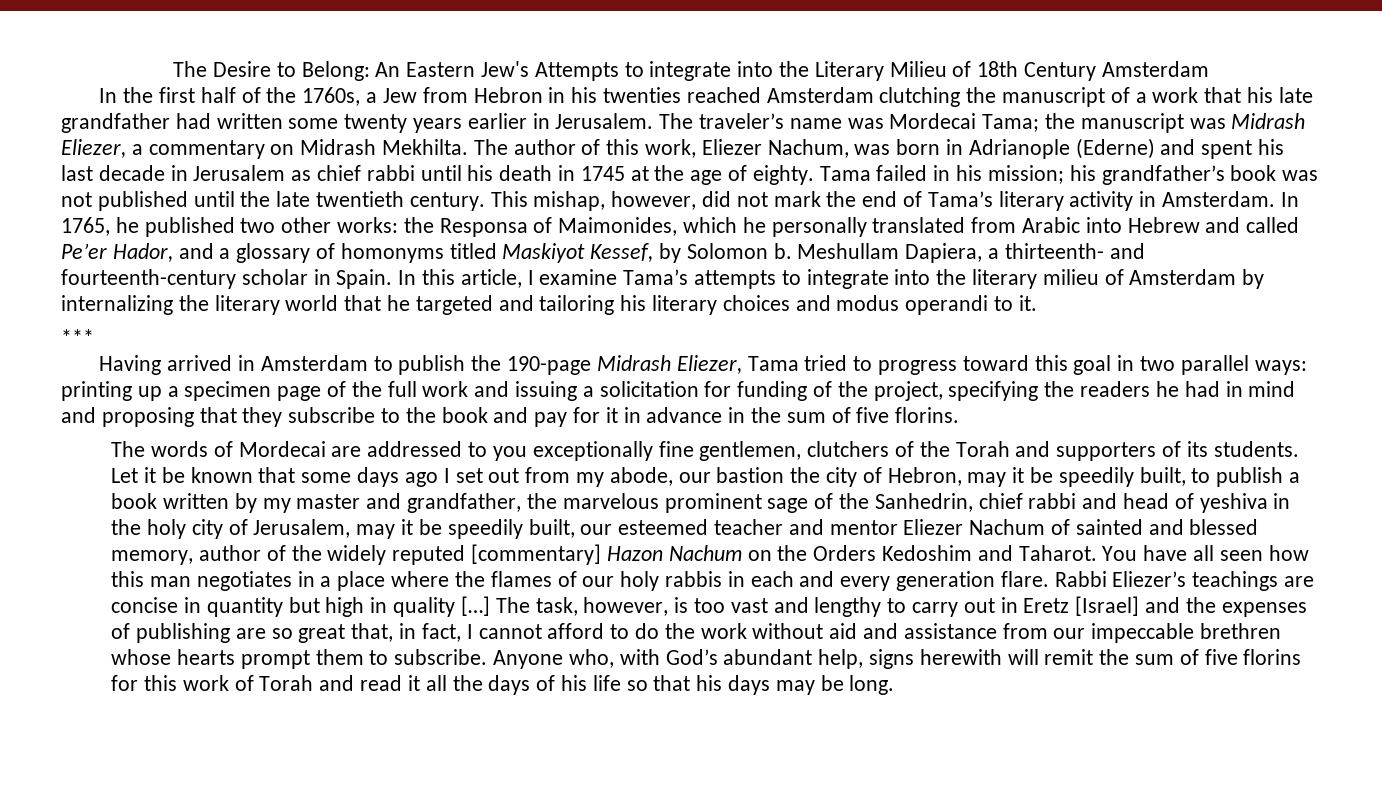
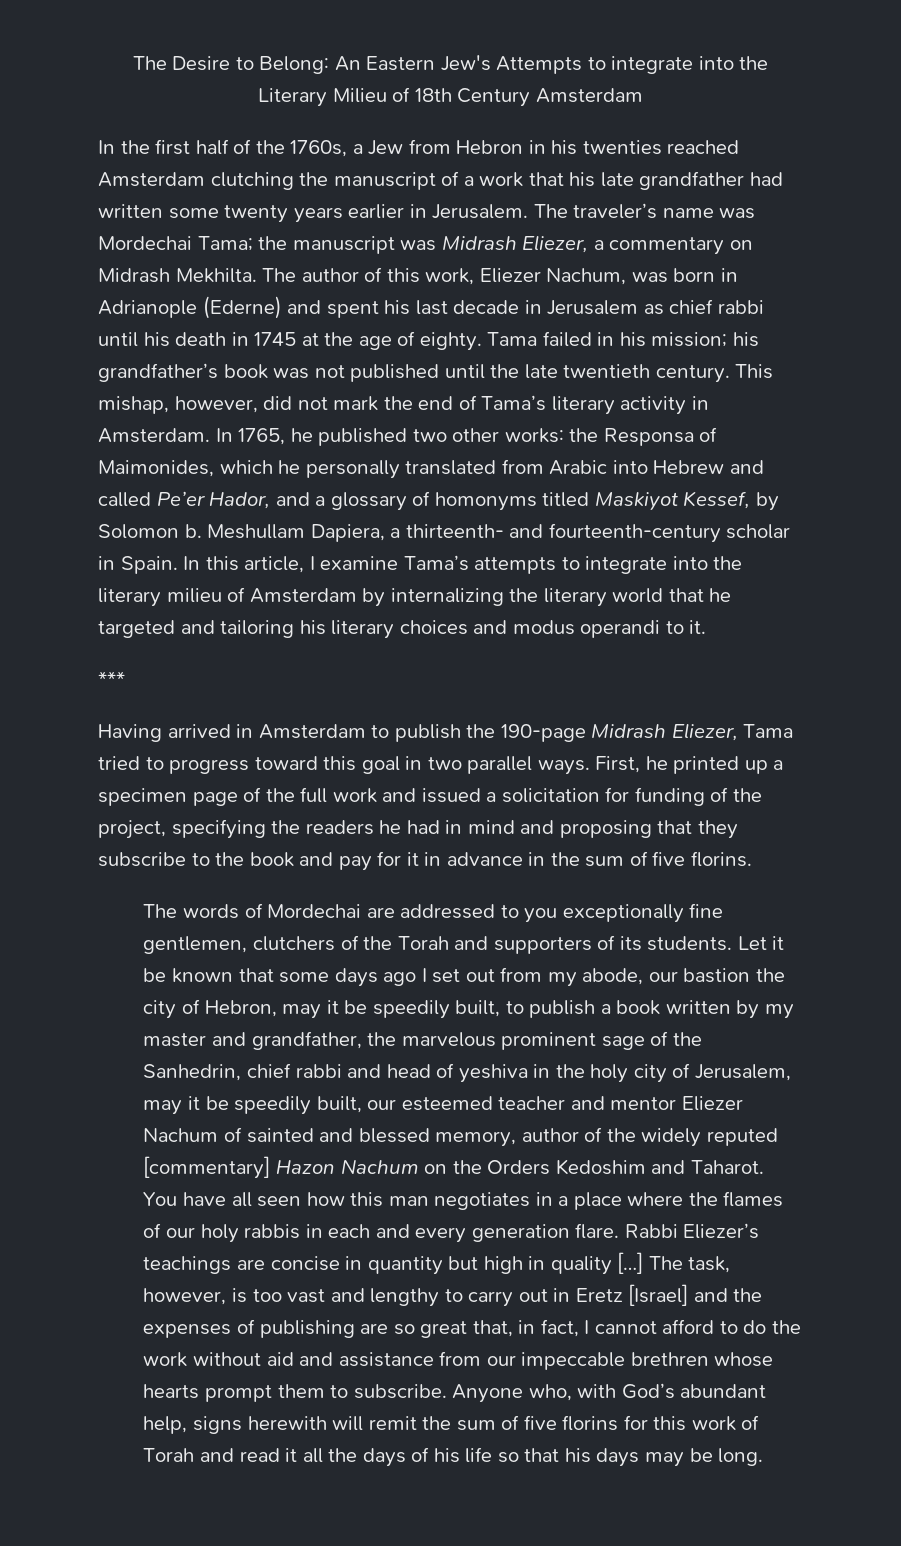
[889,113,977,129] Mordecai -> [98,236,192,250] Mordechai
[1254,360,1307,375] [61,381,132,401] ways: printing -> [537,756,740,775] ways. First, he printed
[515,381,578,401] issuing -> [421,788,481,803] issued
[238,441,326,457] Mordecai -> [267,904,362,918] Mordechai

